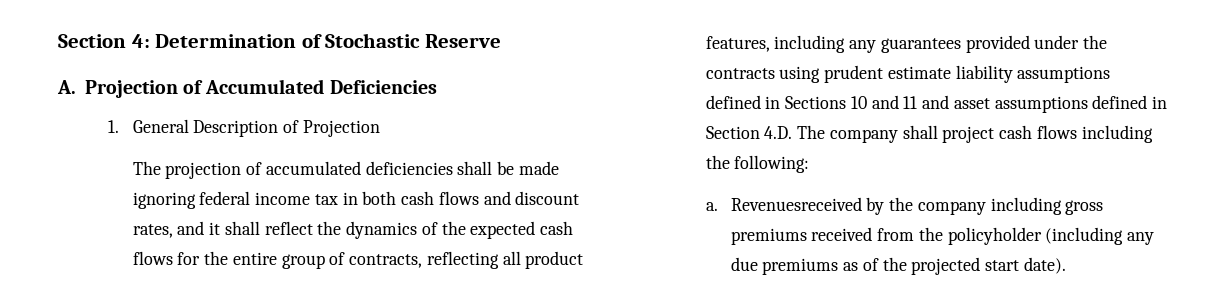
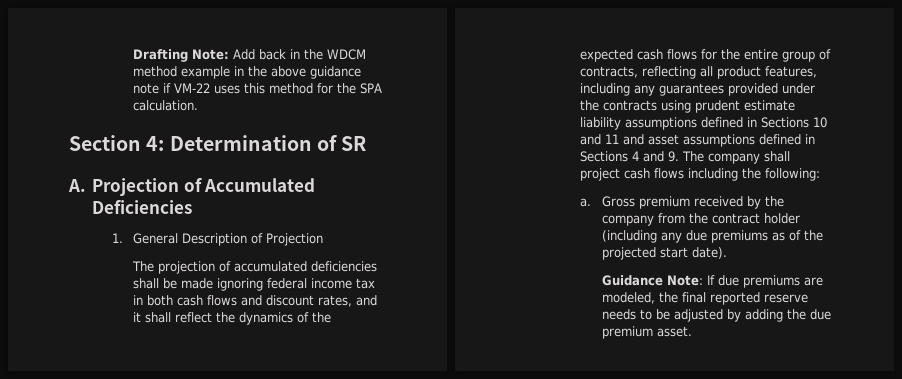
(58, 41) none -> [133,49,367,62] [133,66,362,79] [133,83,383,94] [133,100,199,111] Drafting Note: Add back in the WDCM method example in the above guidance note if VM-22 uses this method for the SPA calculation. //
[325,33,501,48] Stochastic Reserve -> [341,136,367,151] SR
[705,126,793,139] Section 4.D. -> [580,151,680,162] Sections 4 and 9.
[730,197,1104,215] [730,227,1042,245] Revenuesreceived by the company including gross premiums received from the policyholder -> [601,196,784,209] [601,213,800,226] Gross premium received by the company from the contract holder
(1066, 265) none -> [601,275,823,288] [601,292,808,305] [601,309,831,322] [601,326,692,339] // Guidance Note: If due premiums are modeled, the final reported reserve needs to be adjusted by adding the due premium asset.

